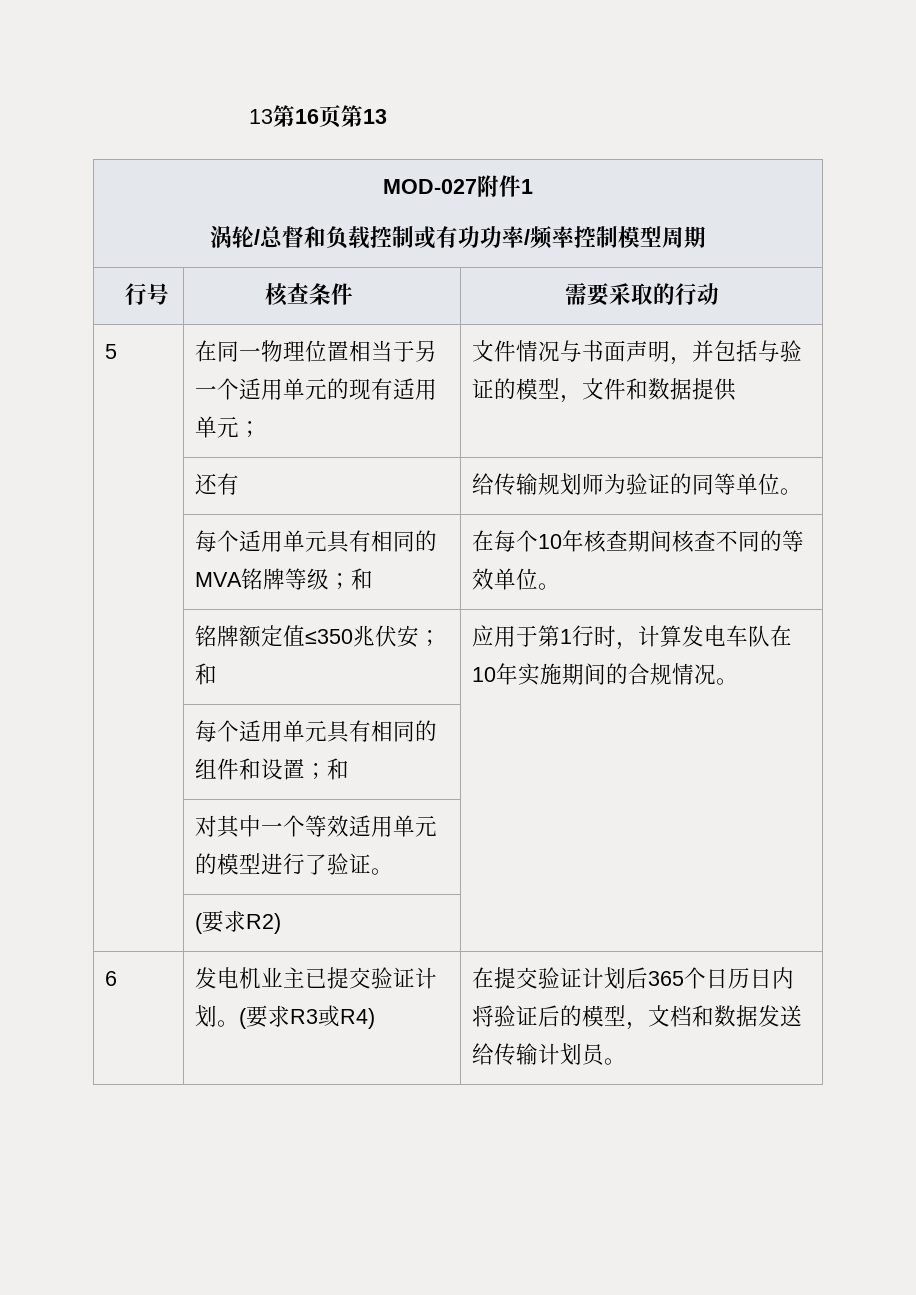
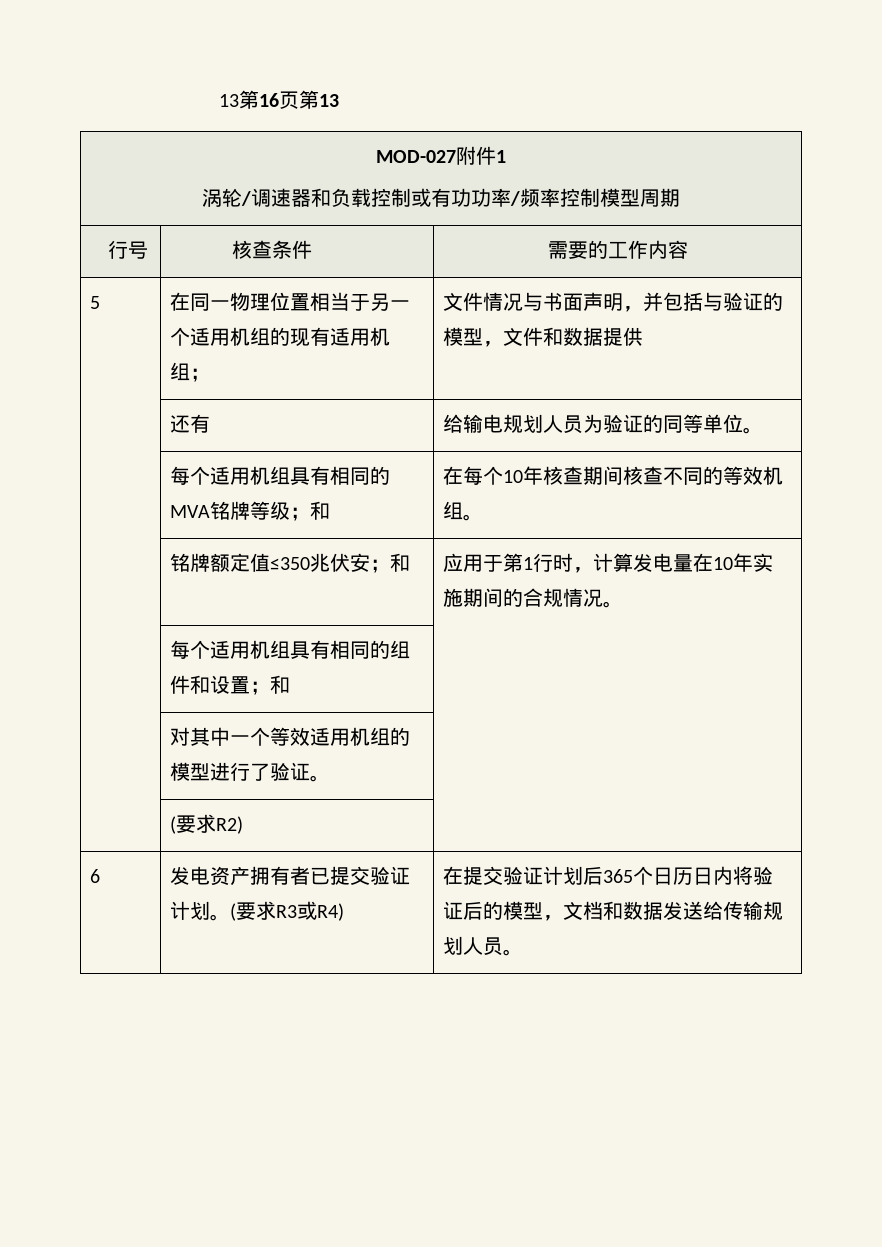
[260,226,304,248] 总督 -> [251,188,311,207] 调速器
[608,283,719,305] 采取的行动 -> [587,240,688,259] 的工作内容
[282,378,327,400] 单元 -> [229,327,270,346] 机组
[194,416,239,438] 单元 -> [369,327,390,346] [169,362,190,381] 机组
[493,473,604,495] 传输规划师 -> [462,414,583,434] 输电规划人员
[282,530,327,552] 单元 -> [249,466,290,485] 机组
[493,568,538,590] 单位 -> [762,466,783,485] [442,501,463,520] 机组
[725,625,770,647] 车队 -> [672,554,693,572] 量
[282,720,327,742] 单元 -> [249,640,290,659] 机组
[392,815,437,837] 单元 -> [349,727,390,746] 机组
[238,967,305,989] 机业主 -> [209,866,310,886] 资产拥有者
[537,1043,582,1065] 计划 -> [762,901,783,920] [442,936,483,955] 规划人

